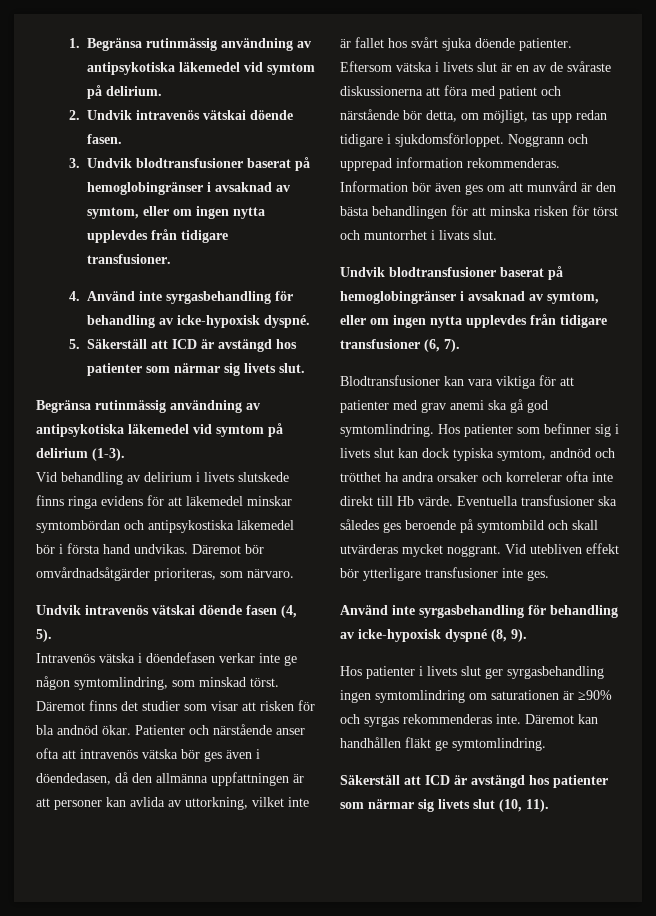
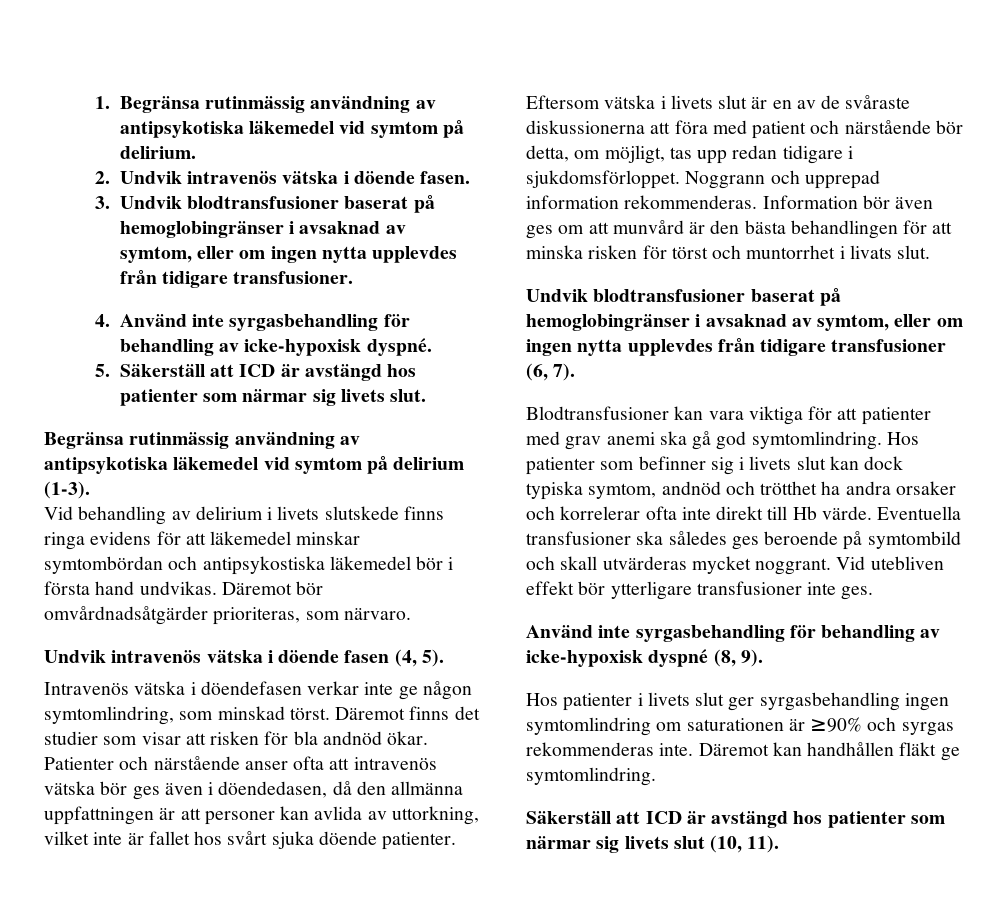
[203,110,247,120] vätskai -> [282,171,349,184] vätska i
[152,605,195,615] vätskai -> [206,650,273,663] vätska i

